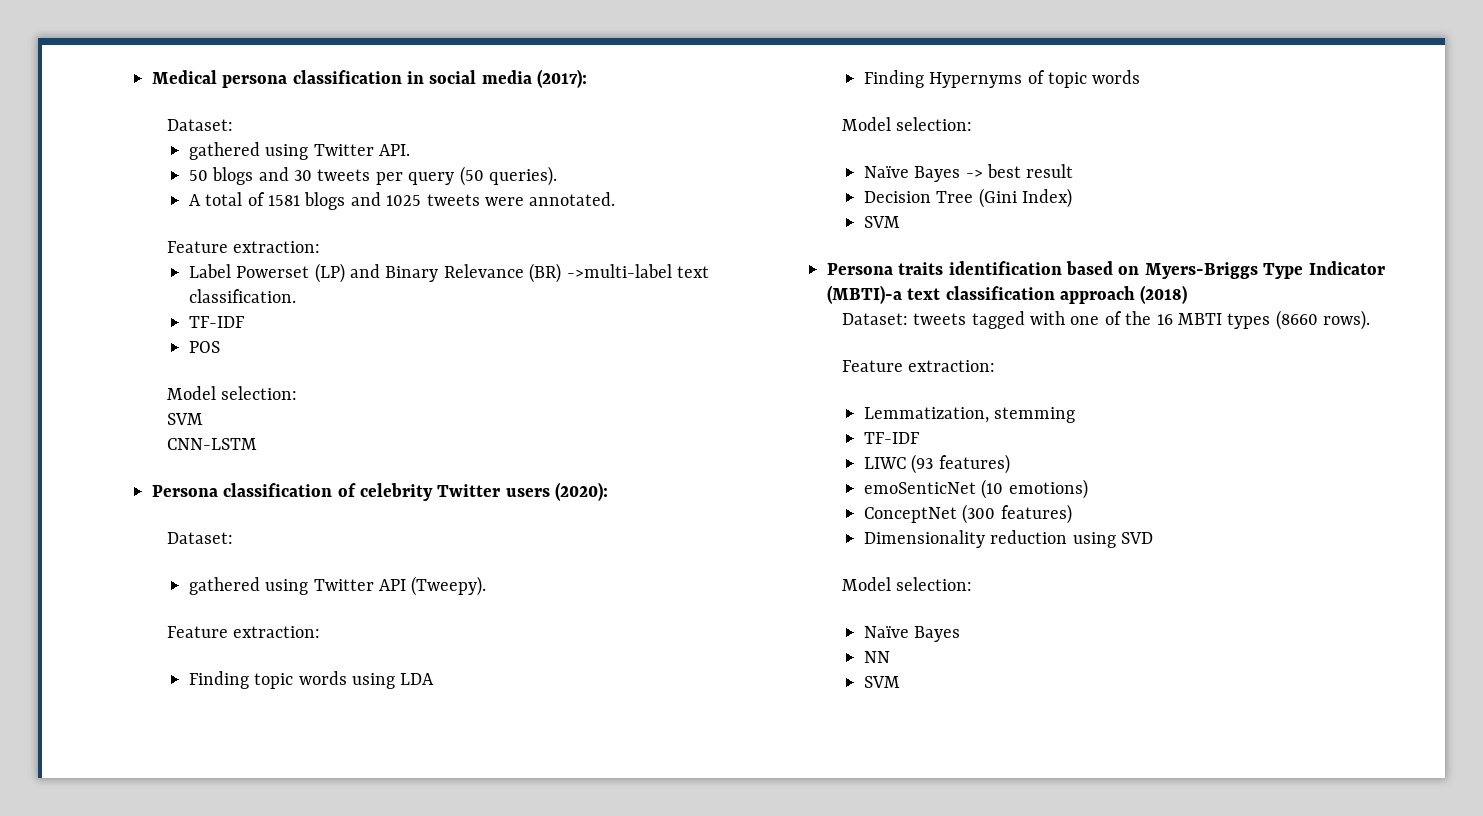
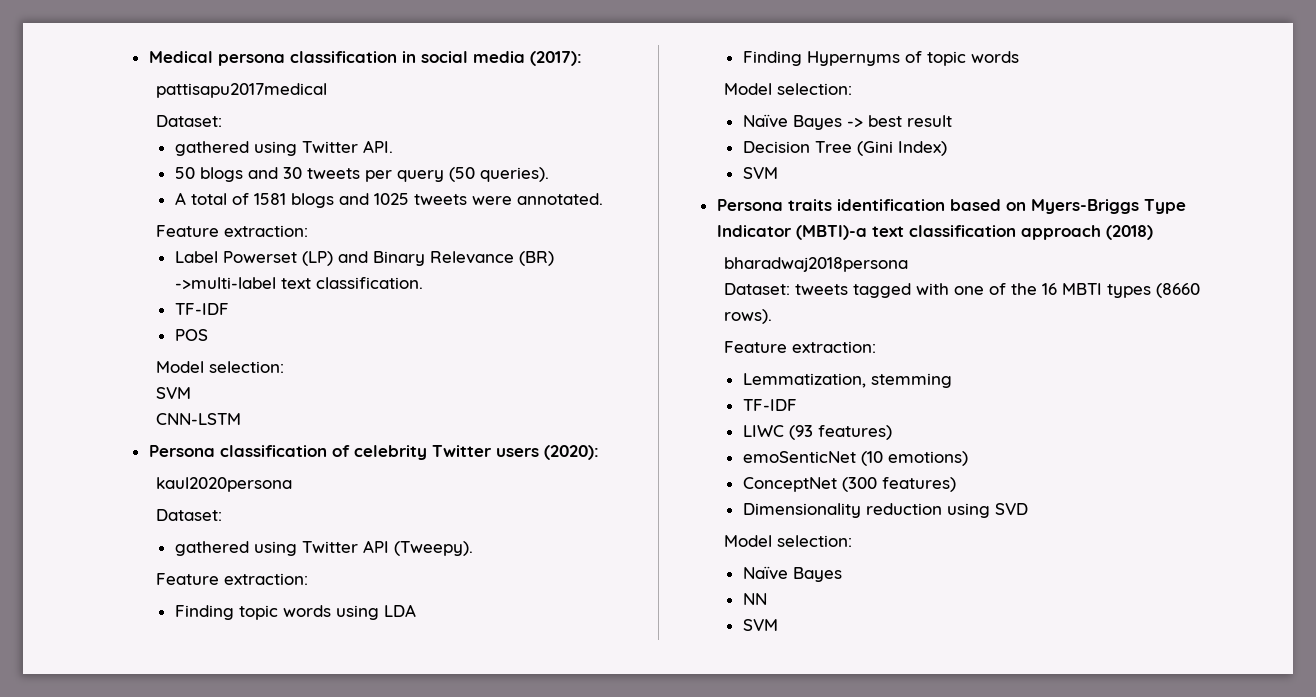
(588, 78) none -> [155,83,327,98] // pattisapu2017medical
(609, 491) none -> [155,477,292,492] // kaul2020persona
(1188, 294) none -> [723,257,908,272] // bharadwaj2018persona

